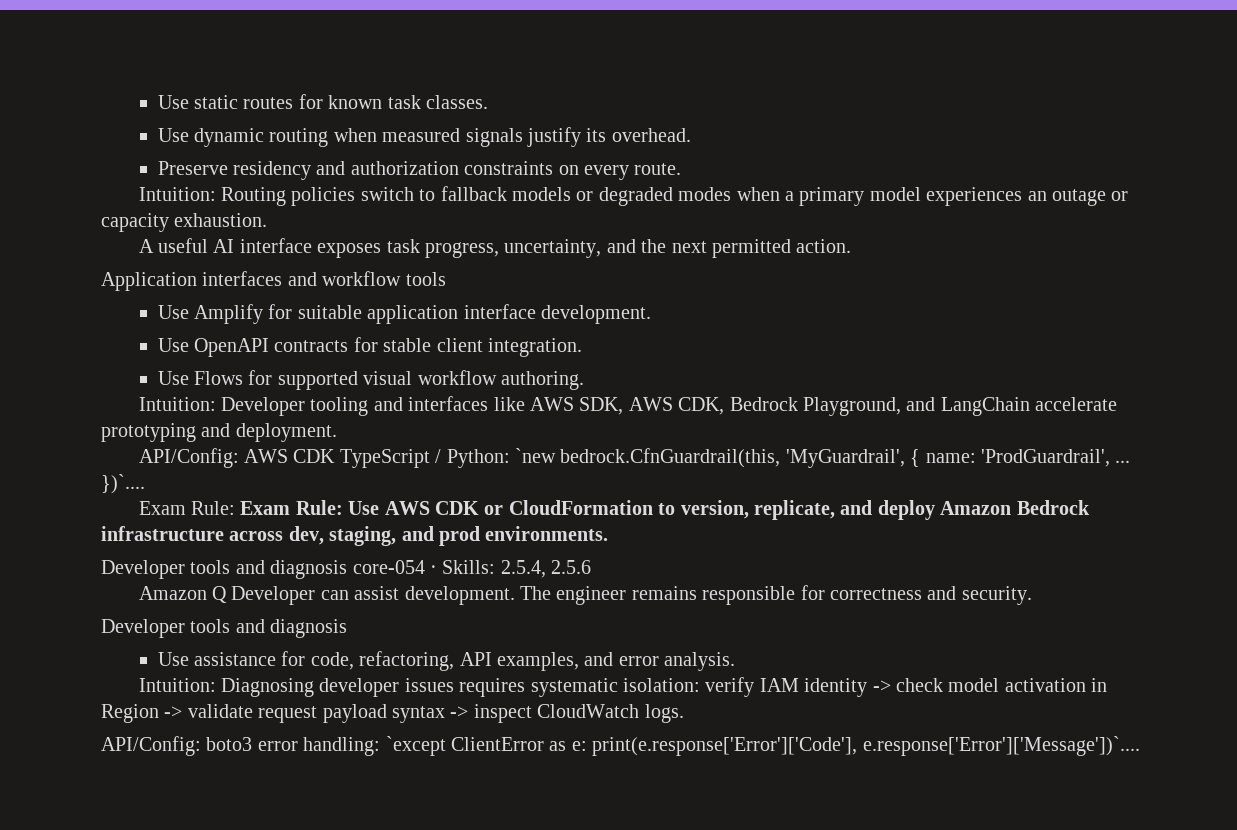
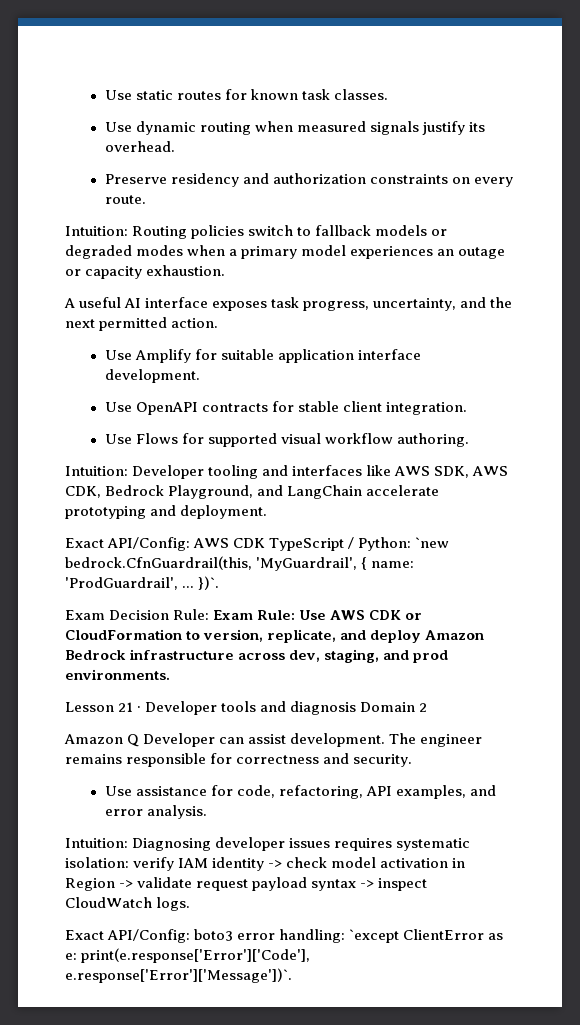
[101,271,446,291] // Application interfaces and workflow tools -> (219, 323) none
(337, 432) none -> [65,538,104,548] Exact
[101,474,145,494] [138,501,186,515] })`.... // Exam -> [198,576,220,590] [65,610,170,620] })`. // Exam Decision
[101,560,592,579] Developer tools and diagnosis core-054 · Skills: 2.5.4, 2.5.6 -> [65,701,428,715] Lesson 21 · Developer tools and diagnosis Domain 2
[101,619,348,638] // Developer tools and diagnosis -> (413, 760) none
(684, 713) none -> [65,930,104,940] Exact
[862,736,1140,756] e.response['Error']['Message'])`.... -> [65,968,292,983] e.response['Error']['Message'])`.

